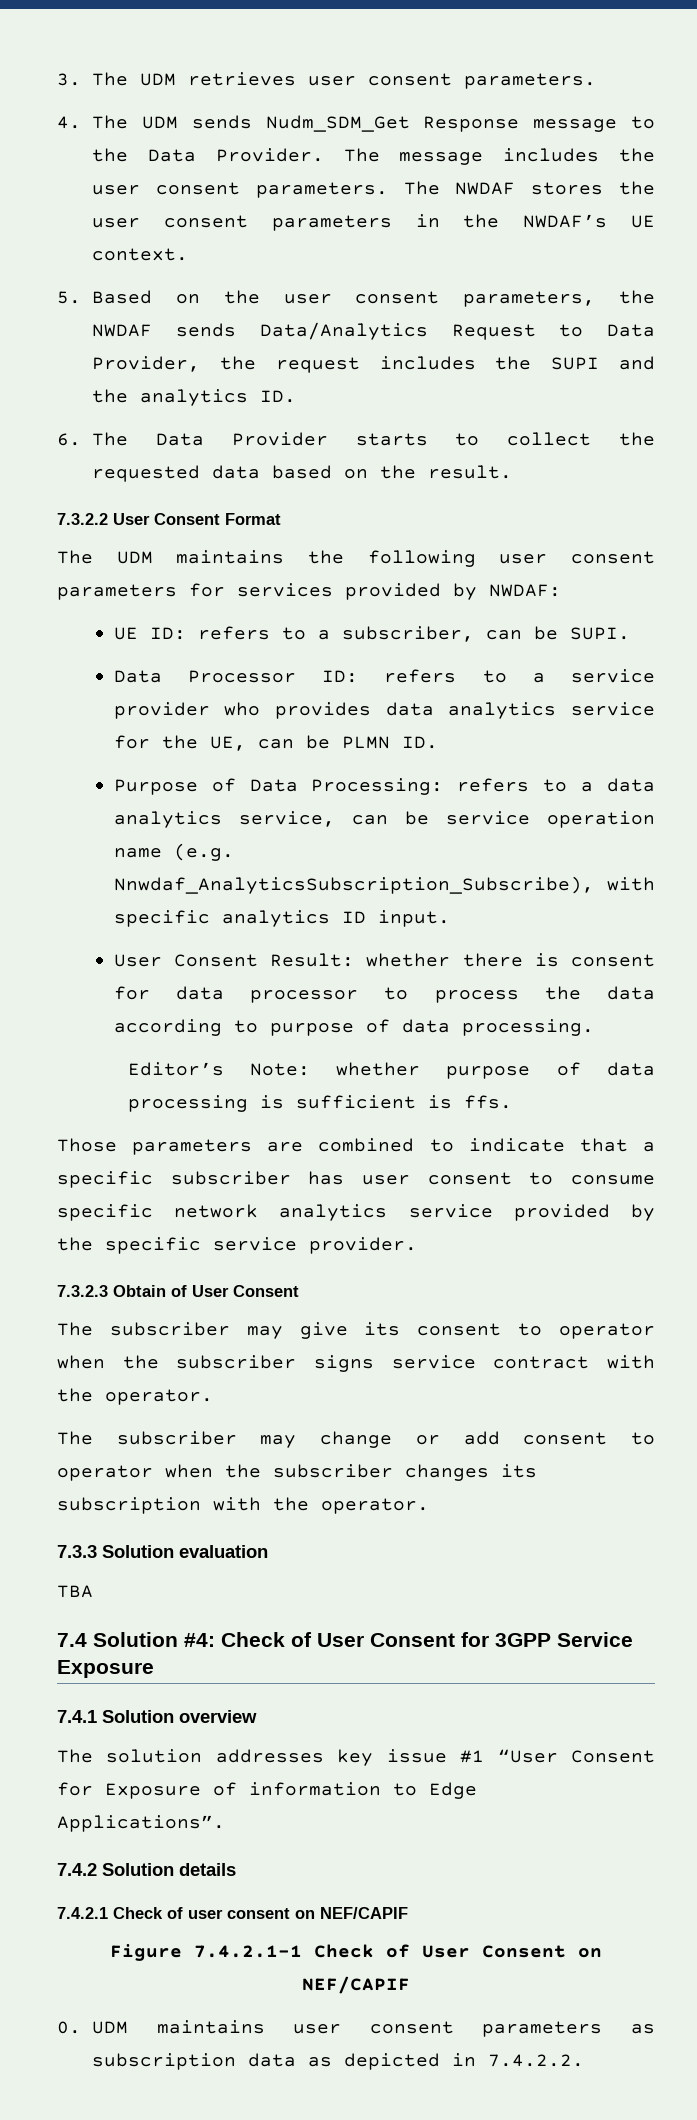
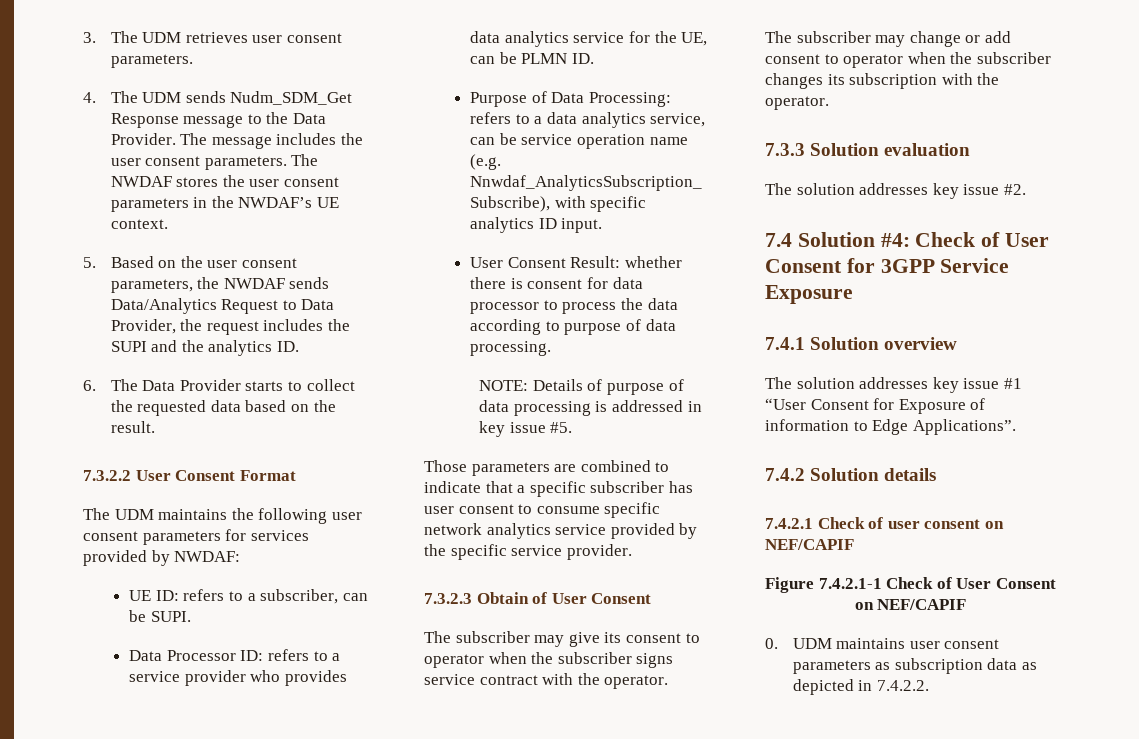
[127,1062,421,1076] Editor’s Note: whether -> [479,379,603,391] NOTE: Details of
[295,1095,512,1109] sufficient is ffs. -> [611,400,702,412] [479,421,573,437] addressed in key issue #5.
[57,1585,93,1598] TBA -> [765,183,1026,199] The solution addresses key issue #2.

